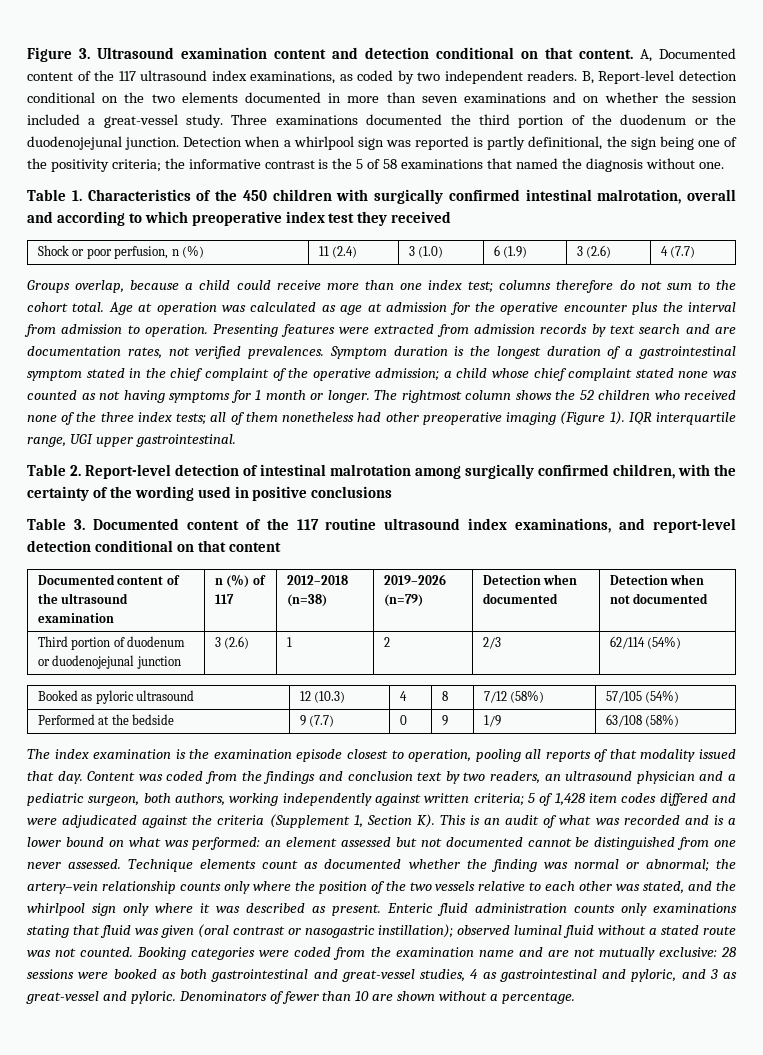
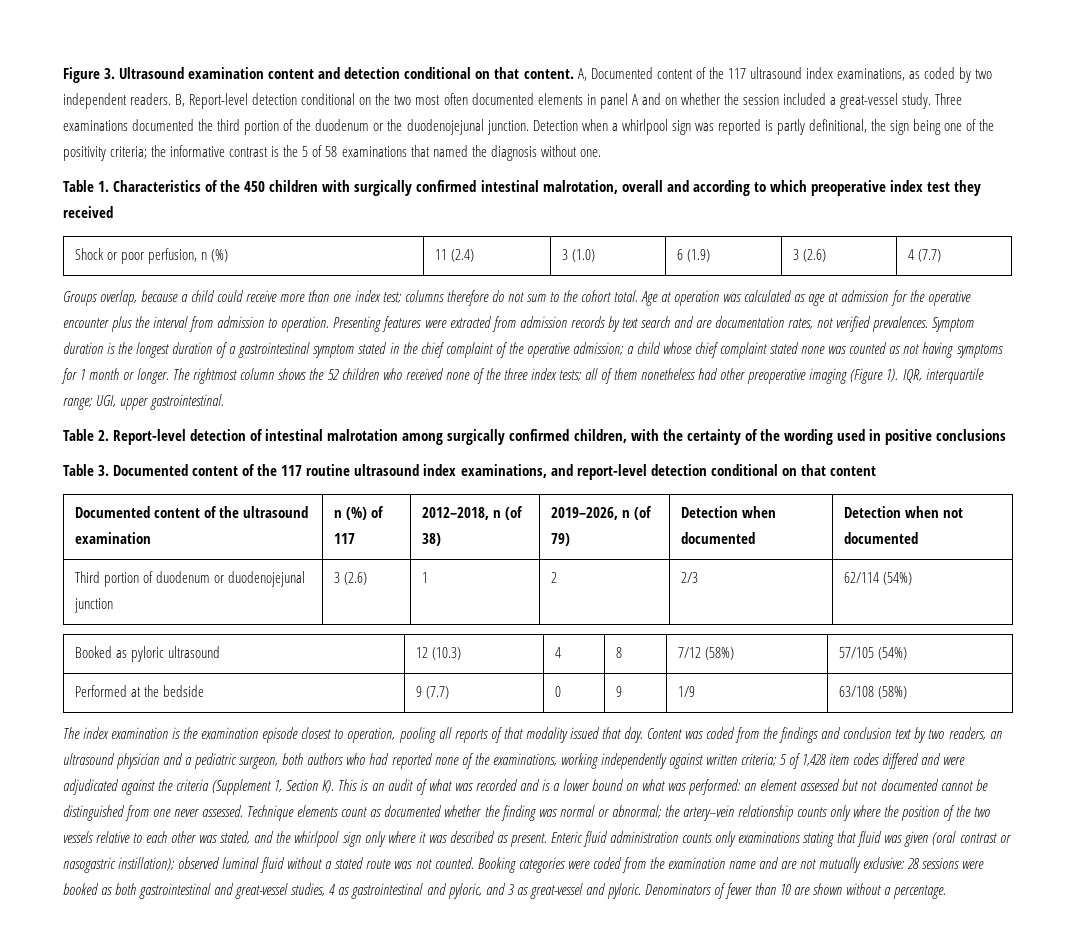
[181,92,546,103] elements documented in more than seven examinations -> [415,93,638,109] most often documented elements in panel A
[628,412,736,425] [27,434,93,447] IQR interquartile range, UGI -> [902,368,984,384] [63,395,117,410] IQR, interquartile range; UGI,
[286,575,348,585] [286,594,327,607] [383,574,446,585] [383,594,423,607] 2012–2018 (n=38) | 2019–2026 (n=79) -> [421,506,523,520] [421,533,441,546] [550,506,652,520] [550,533,570,546] 2012–2018, n (of 38) | 2019–2026, n (of 79)
[175,793,225,806] authors, -> [307,753,557,769] authors who had reported none of the examinations,

